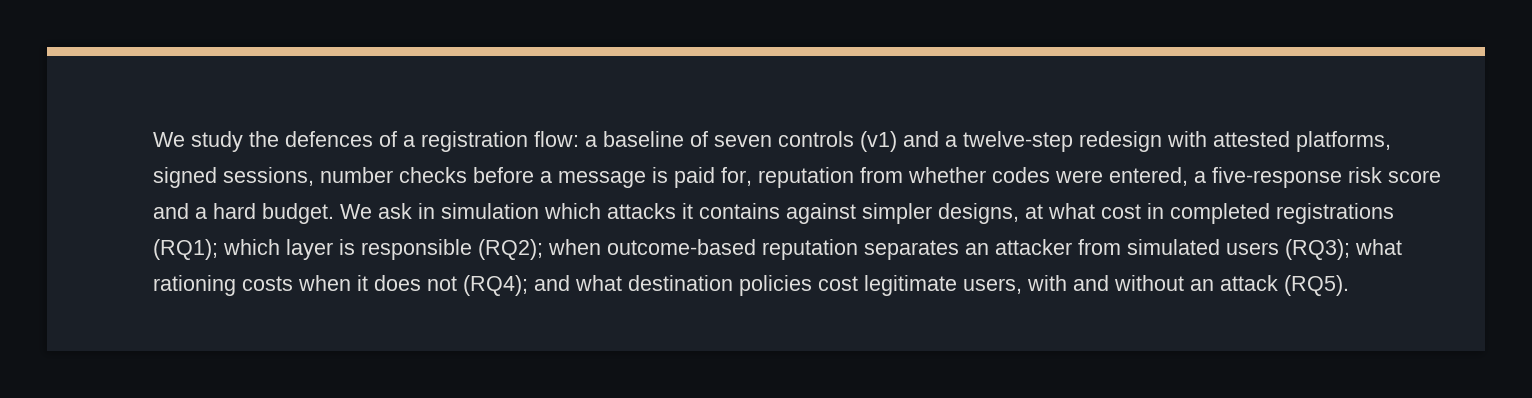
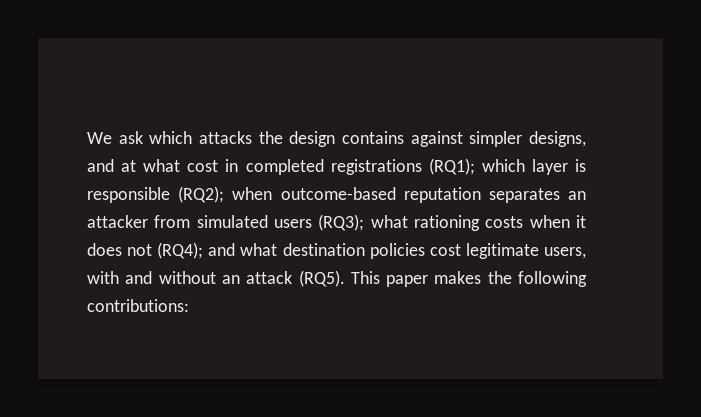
[153,131,1391,152] [153,167,1441,188] [153,203,693,224] We study the defences of a registration flow: a baseline of seven controls (v1) and a twelve-step redesign with attested platforms, signed sessions, number checks before a message is paid for, reputation from whether codes were entered, a five-response risk score and a hard budget. We ask in simulation which attacks it -> [87,131,336,147] We ask which attacks the design
(1019, 213) none -> [87,159,114,172] and
(1349, 285) none -> [350,271,587,287] [87,299,189,312] This paper makes the following contributions:

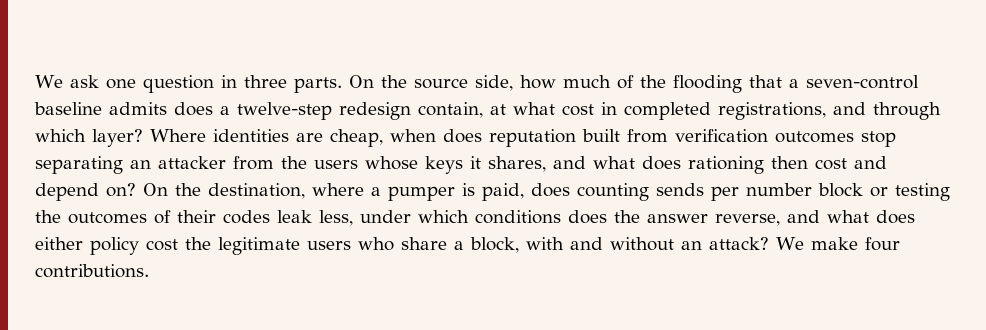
[149,131,586,147] [87,159,114,172] which attacks the design contains against simpler designs, and -> [105,75,919,93] [34,102,483,120] one question in three parts. On the source side, how much of the flooding that a seven-control baseline admits does a twelve-step redesign contain,
[330,158,587,175] [87,186,587,203] [87,214,586,231] [87,242,586,259] [87,270,587,287] [87,299,189,312] registrations (RQ1); which layer is responsible (RQ2); when outcome-based reputation separates an attacker from simulated users (RQ3); what rationing costs when it does not (RQ4); and what destination policies cost legitimate users, with and without an attack (RQ5). This paper makes the following contributions: -> [718,102,941,120] [35,129,896,147] [35,156,887,174] [35,183,950,201] [35,210,915,226] [35,237,900,255] [35,264,149,278] registrations, and through which layer? Where identities are cheap, when does reputation built from verification outcomes stop separating an attacker from the users whose keys it shares, and what does rationing then cost and depend on? On the destination, where a pumper is paid, does counting sends per number block or testing the outcomes of their codes leak less, under which conditions does the answer reverse, and what does either policy cost the legitimate users who share a block, with and without an attack? We make four contributions.

